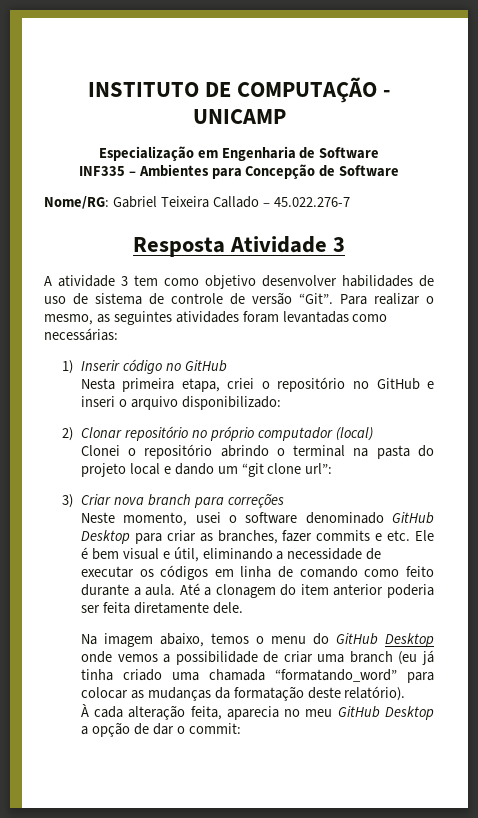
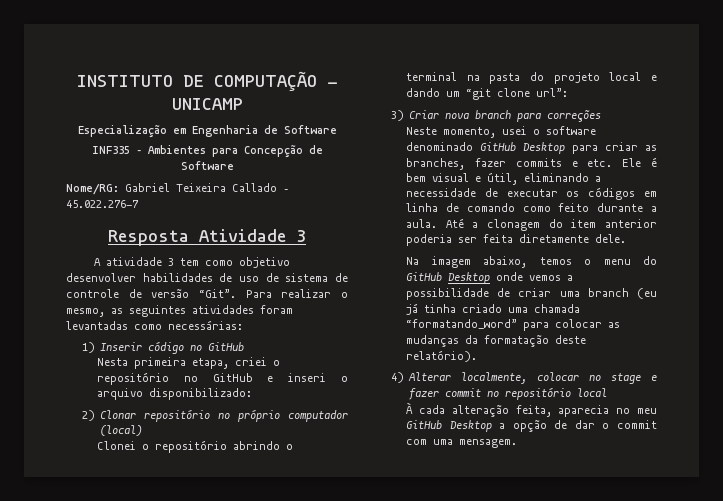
(406, 693) none -> [390,372,657,384] [409,387,608,400] // 4) Alterar localmente, colocar no stage e fazer commit no repositório local
[188,723,241,734] commit: -> [617,420,657,429] [406,439,518,448] commit com uma mensagem.

